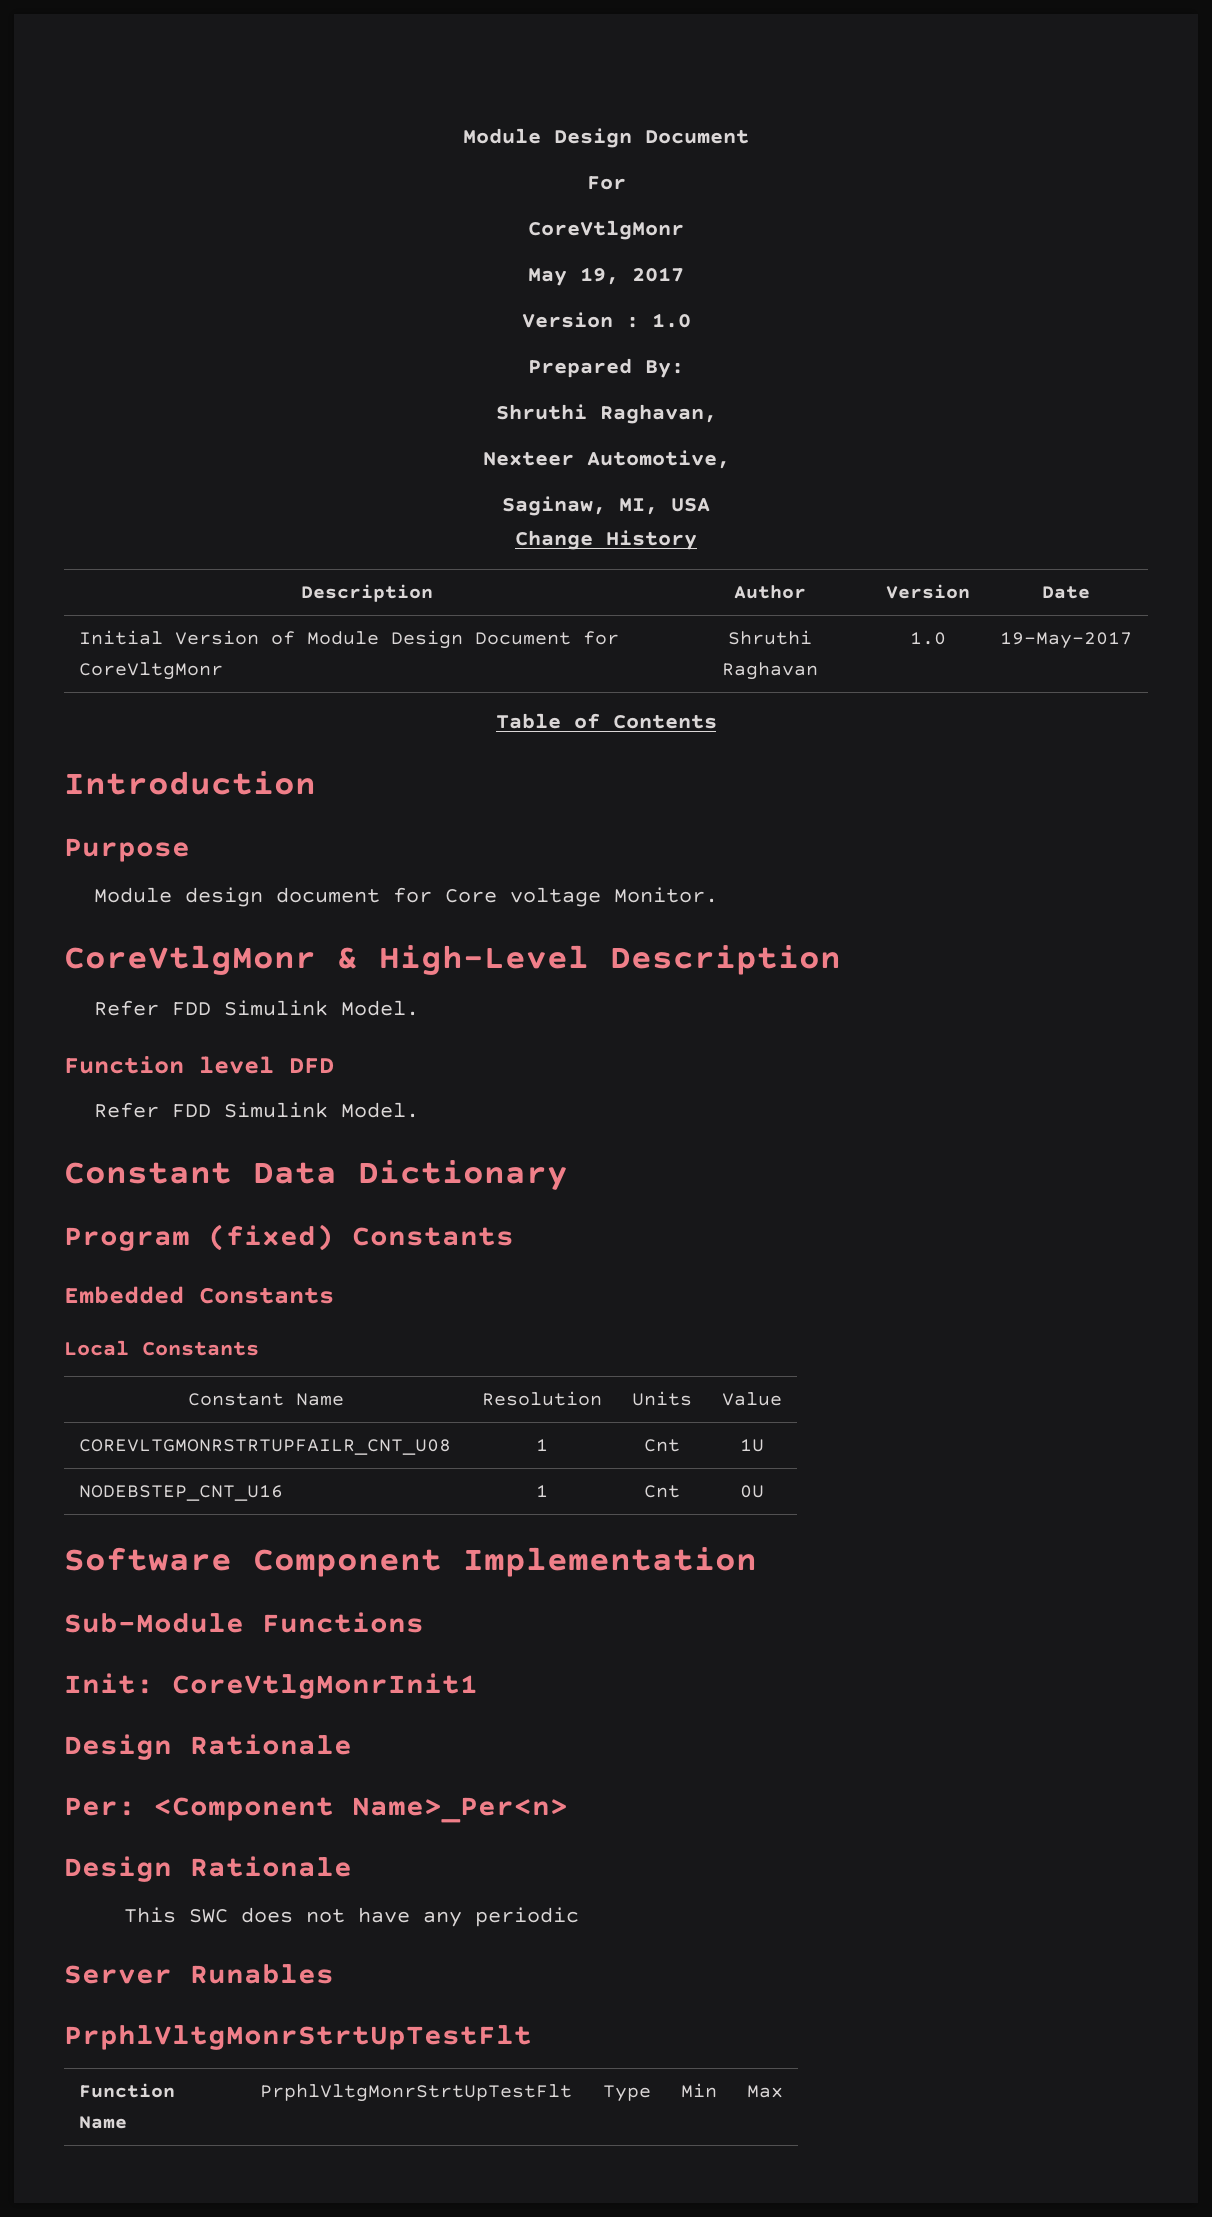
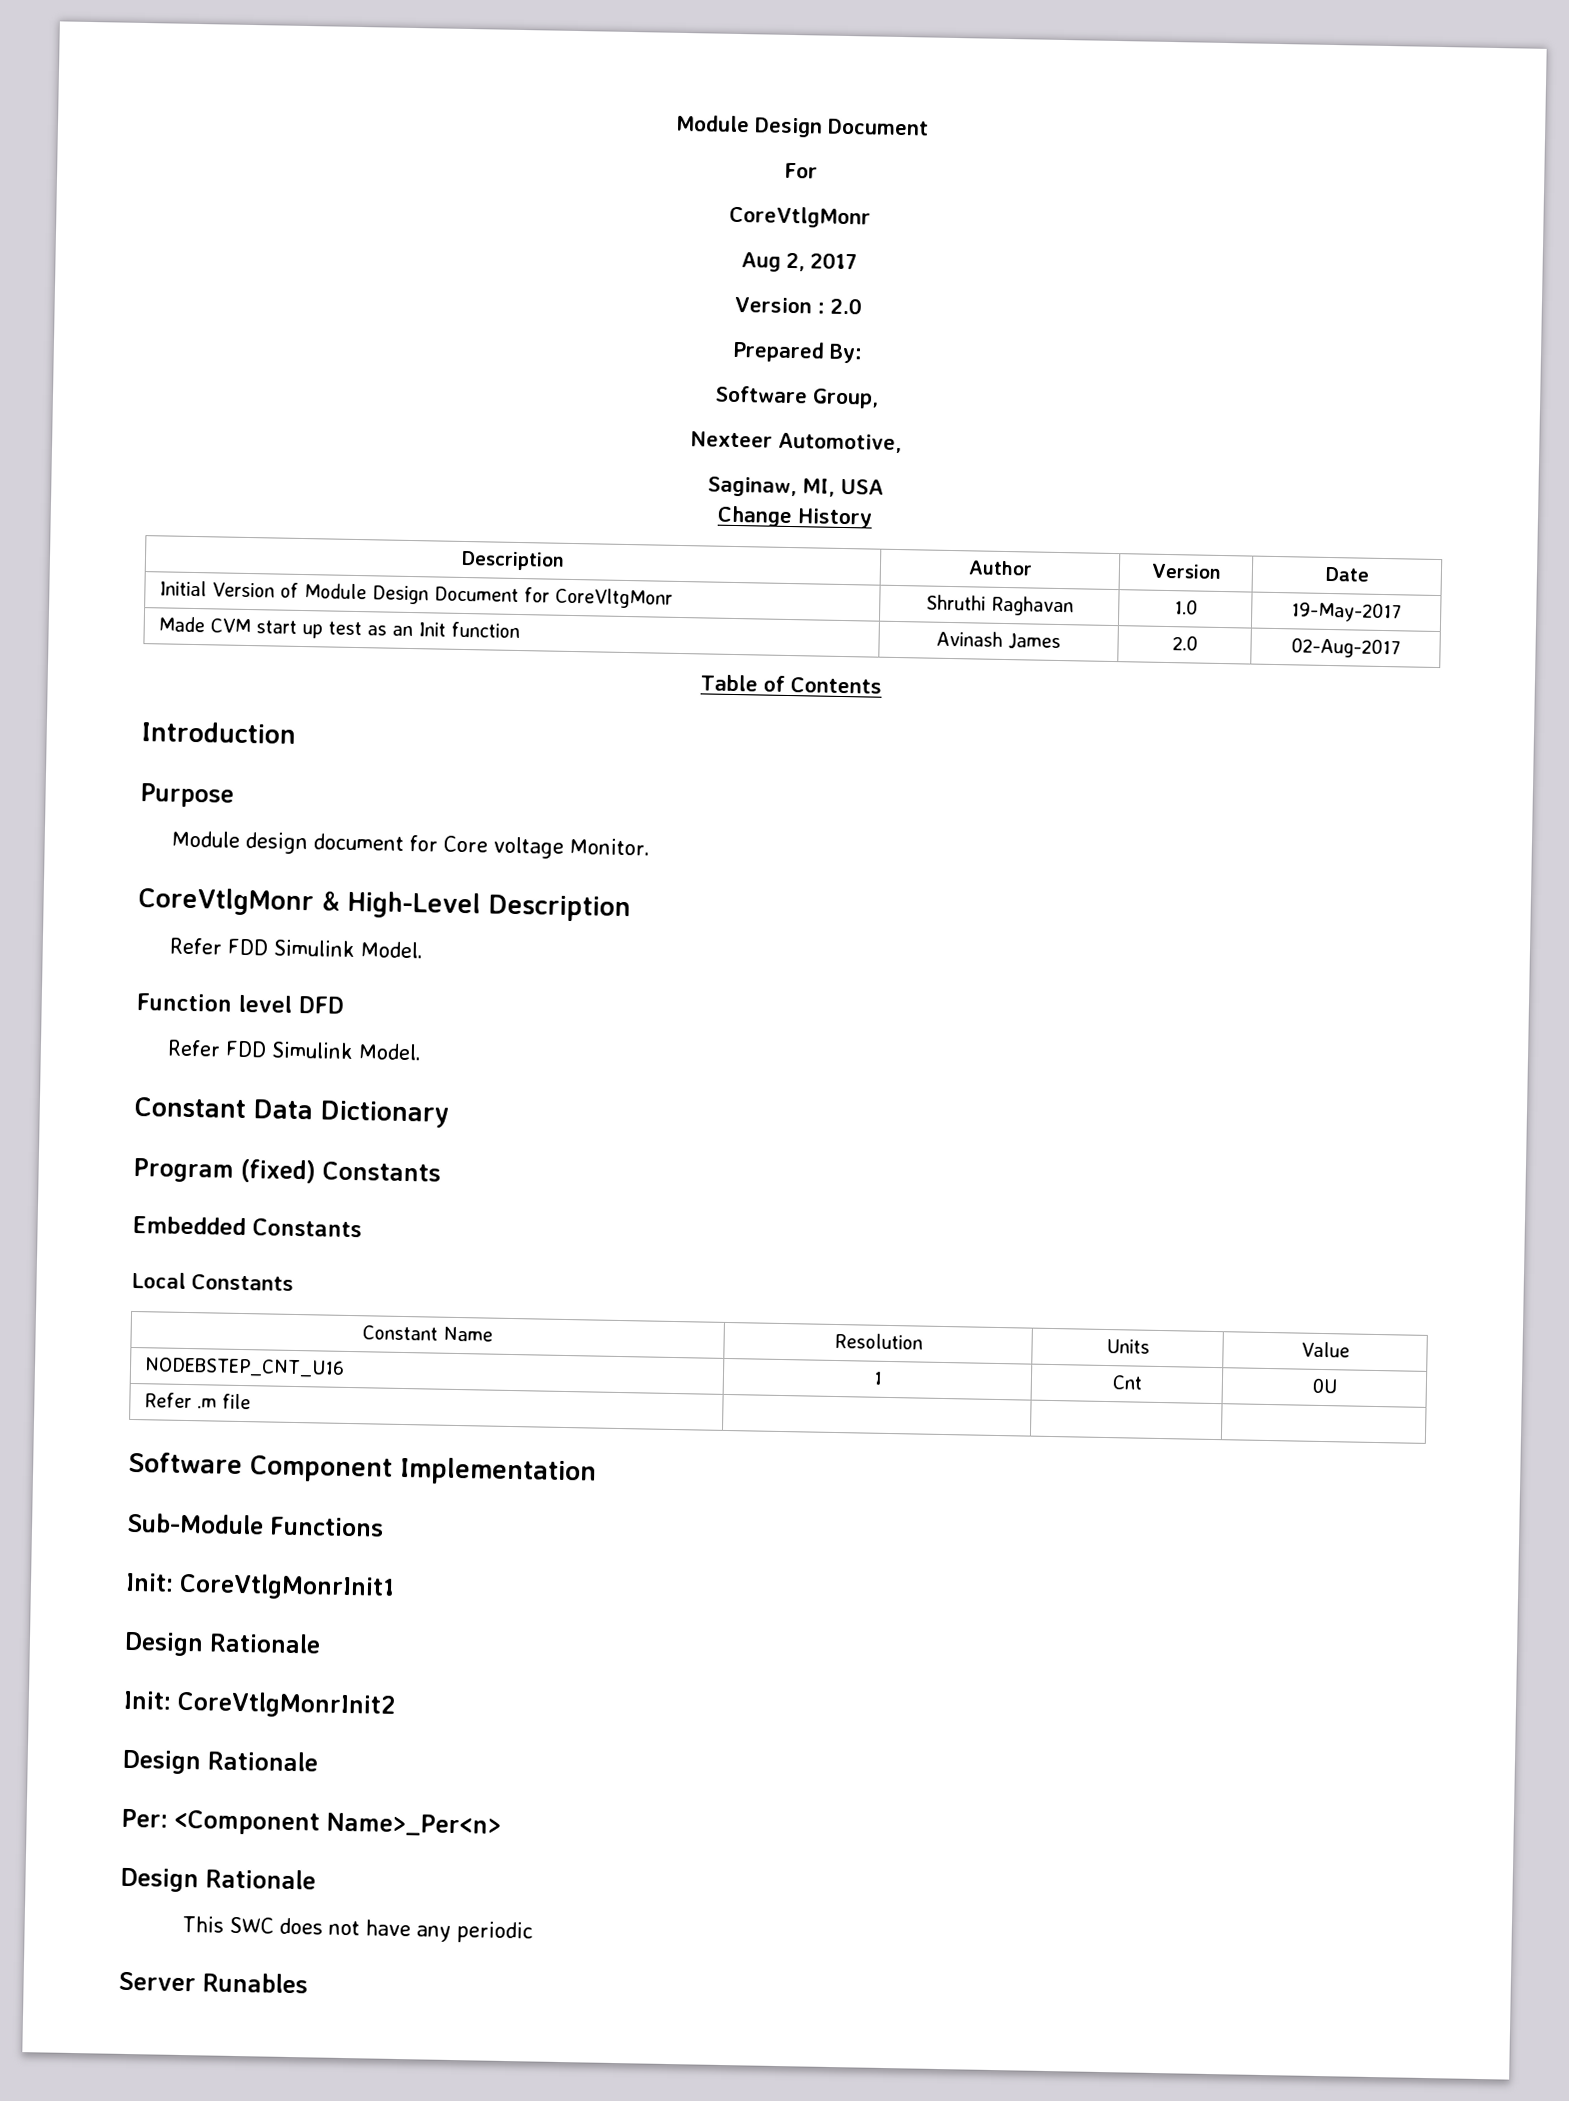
[528,267,619,286] May 19, -> [741,252,805,272] Aug 2,
[651,313,691,328] 1.0 -> [829,297,862,315] 2.0
[495,404,717,424] Shruthi Raghavan, -> [714,385,879,409] Software Group,
(1132, 640) none -> [157,616,520,639] [936,630,1061,650] [1171,635,1198,651] [1290,637,1401,659] // Made CVM start up test as an Init function | Avinash James | 2.0 | 02-Aug-2017
[78,1439,451,1455] [535,1439,548,1451] [643,1439,680,1452] [739,1439,764,1452] // COREVLTGMONRSTRTUPFAILR_CNT_U08 | 1 | Cnt | 1U -> (1350, 1349) none
(764, 1491) none -> [143,1392,251,1410] // Refer .m file | | |
(352, 1744) none -> [123,1690,397,1719] [122,1749,318,1775] // Init: CoreVtlgMonrInit2 // Design Rationale
[64,2025,532,2050] [78,2083,175,2098] [78,2116,127,2129] [259,2084,572,2102] [602,2085,651,2102] [680,2083,717,2098] [746,2085,783,2098] // PrphlVltgMonrStrtUpTestFlt // Function Name | PrphlVltgMonrStrtUpTestFlt | Type | Min | Max -> (308, 1983) none

